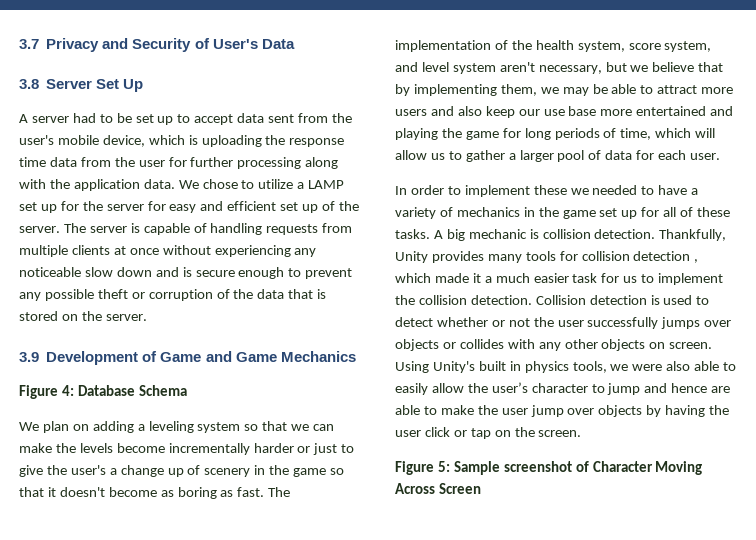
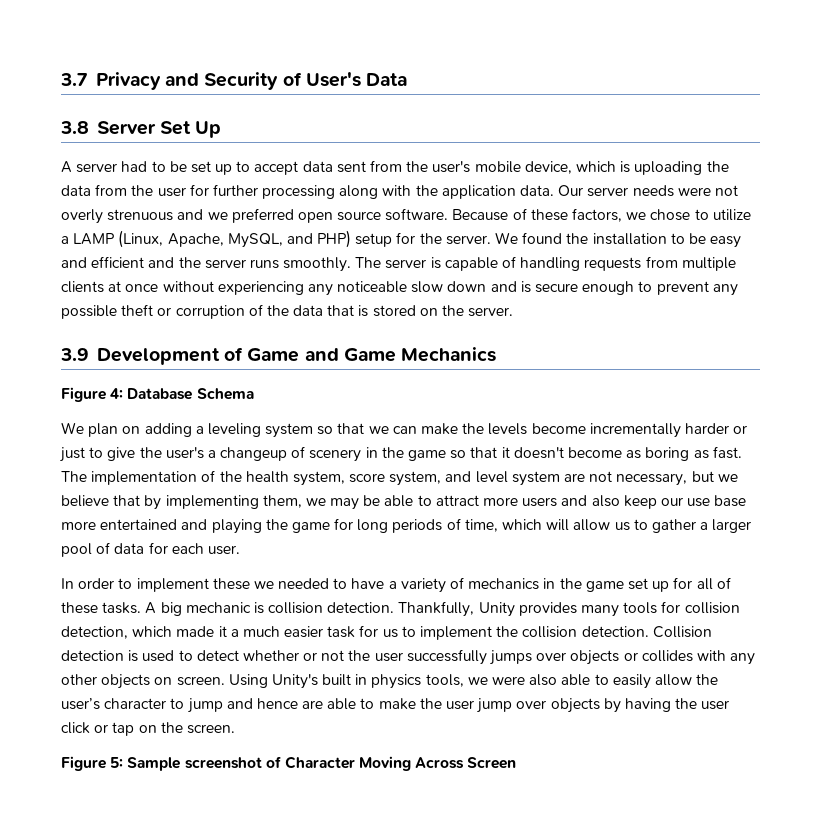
[289,138,345,147] [19,157,46,167] response time -> (729, 166) none
[178,180,199,189] We -> [558,185,738,197] [61,208,647,224] Our server needs were not overly strenuous and we preferred open source software. Because of these factors, we
[19,201,359,213] [19,226,60,233] set up for the server for easy and efficient set up of the server. -> [118,230,742,248] [61,256,352,272] (Linux, Apache, MySQL, and PHP) setup for the server. We found the installation to be easy and efficient and the server runs smoothly.
[120,465,184,477] change up -> [220,447,288,461] changeup
[499,62,535,72] aren't -> [564,471,613,482] are not
[633,251,699,263] detection , -> [61,626,128,639] detection,

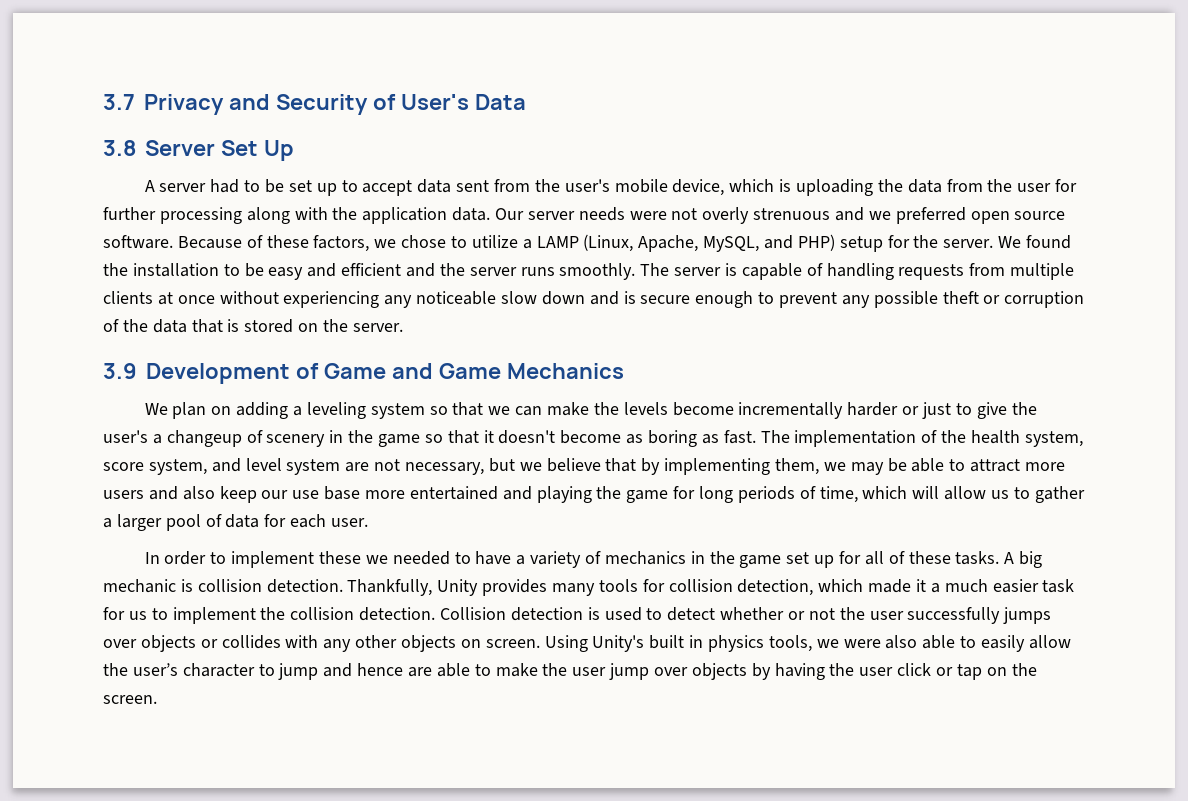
[61,387,254,402] // Figure 4: Database Schema -> (624, 371) none
[61,756,517,771] // Figure 5: Sample screenshot of Character Moving Across Screen -> (157, 699) none

